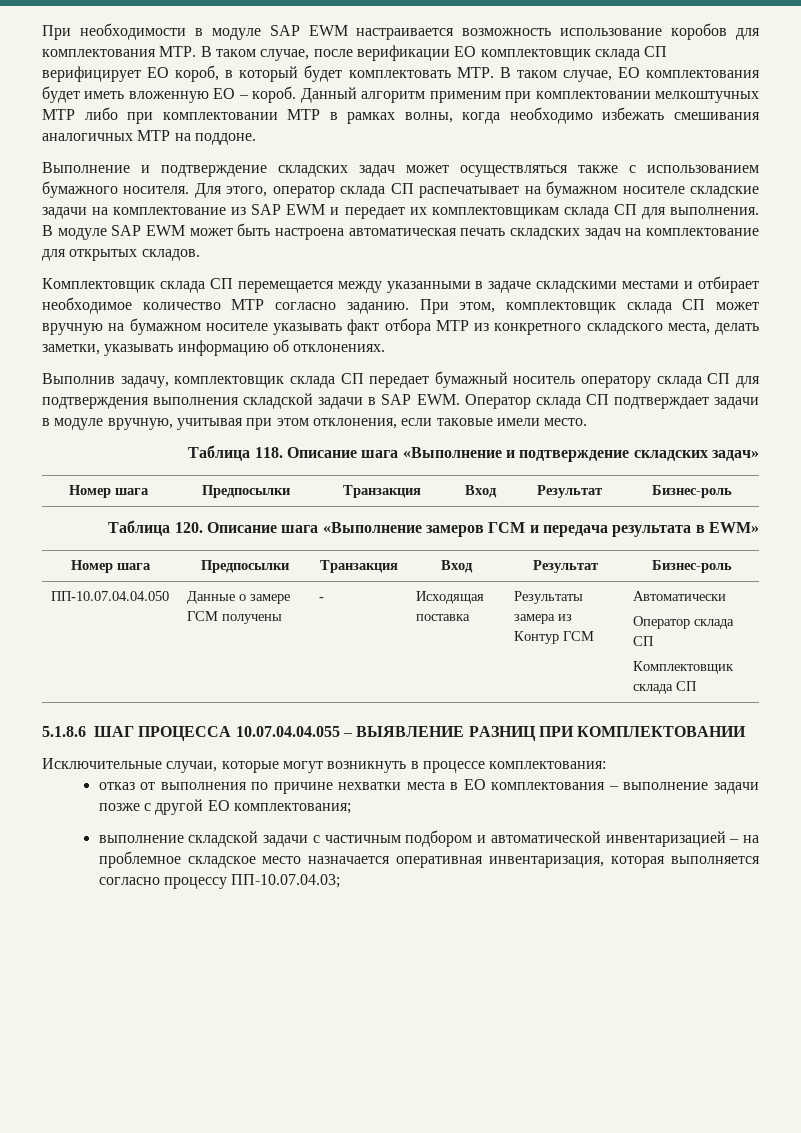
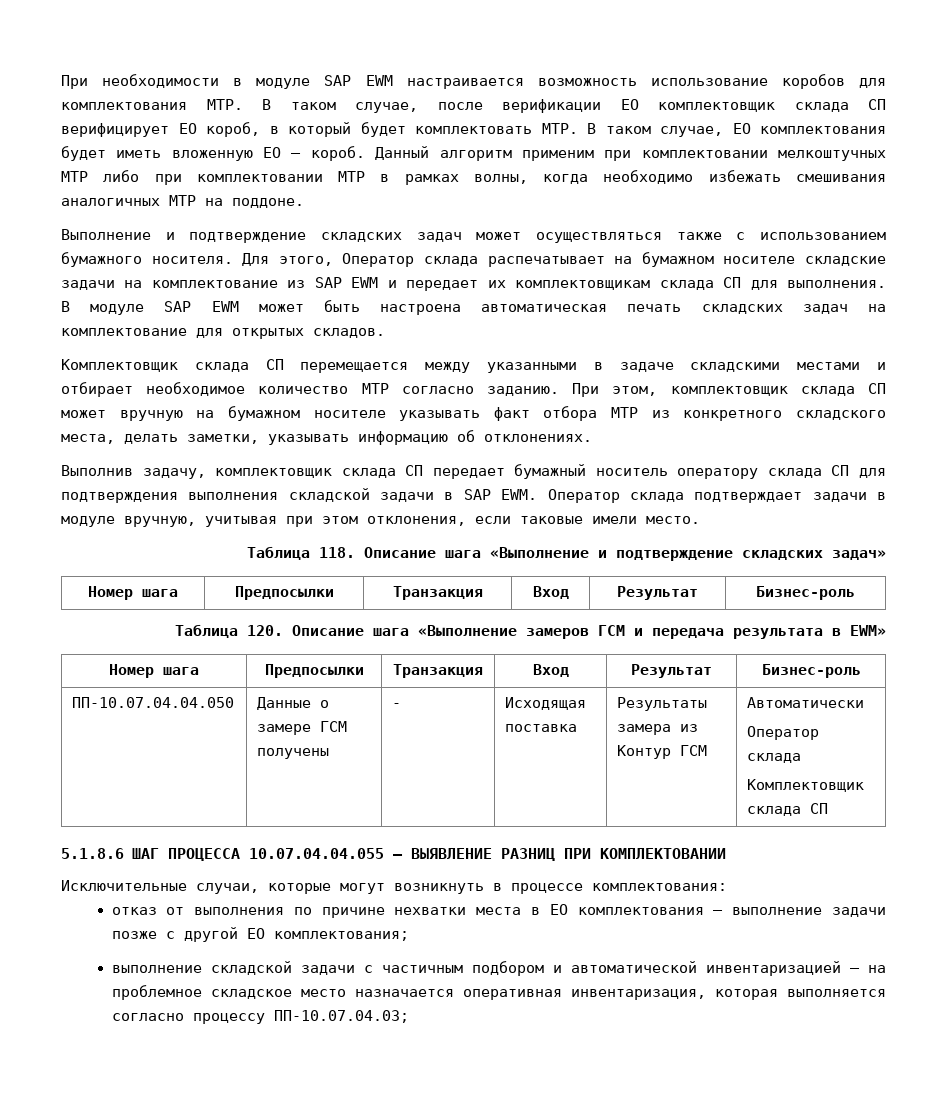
[272,183,414,198] оператор склада СП -> [342,253,478,267] Оператор склада
[585,394,609,405] СП -> (684, 497) none
[632,636,654,646] СП -> (802, 758) none

